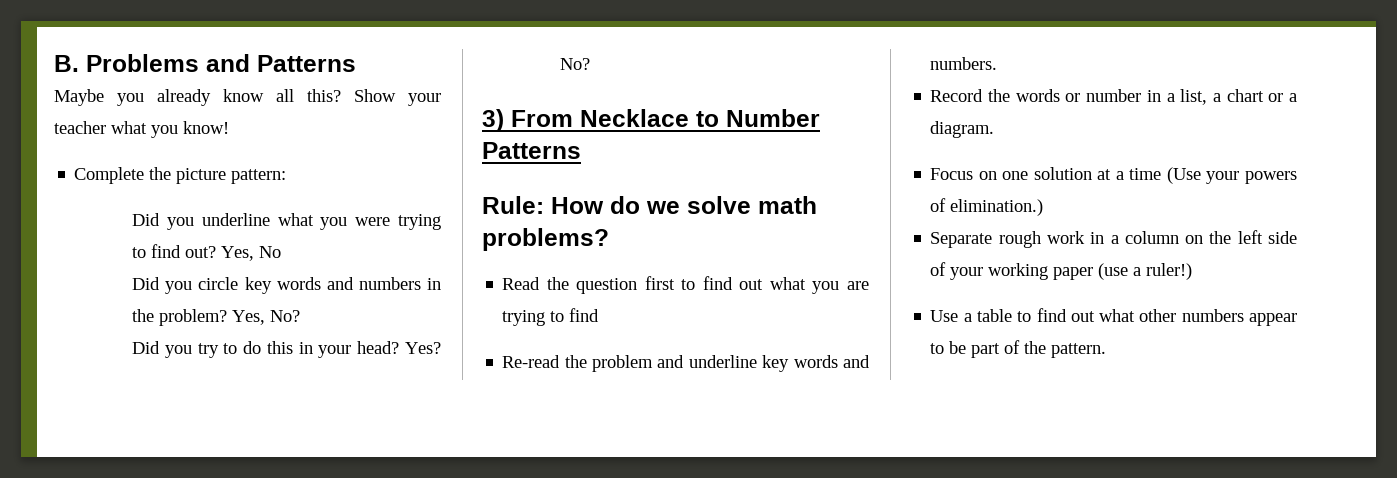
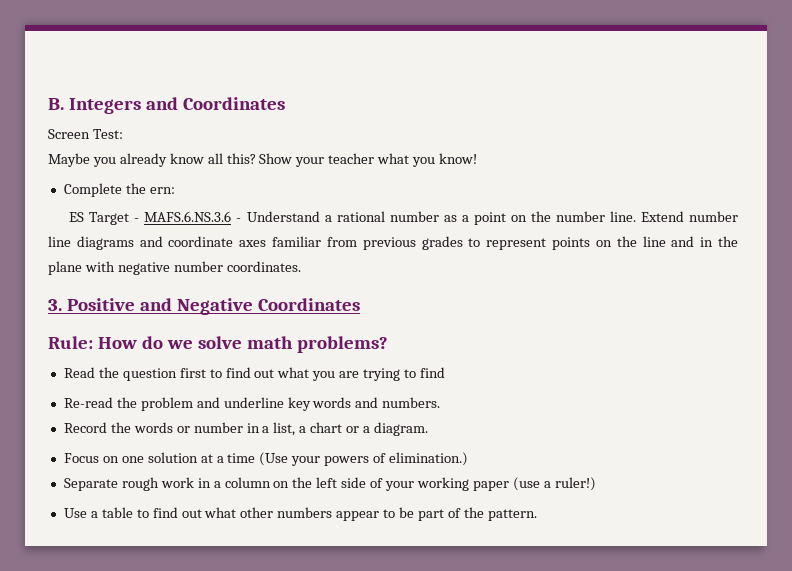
[86,54,356,72] Problems and Patterns -> [68,97,285,114] [48,129,123,139] Integers and Coordinates // Screen Test:
[176,168,287,184] [132,213,441,230] [132,244,282,261] [132,277,441,294] [132,309,301,326] [132,341,441,358] [560,58,591,70] [482,109,820,132] [482,142,581,159] picture pattern: // Did you underline what you were trying to find out? Yes, No // Did you circle key words and numbers in the problem? Yes, No? // Did you try to do this in your head? Yes? No? // 3) From Necklace to Number Patterns -> [149,187,175,194] [69,211,738,225] [48,236,739,250] [48,261,301,275] [48,298,360,315] ern: // ES Target - MAFS.6.NS.3.6 - Understand a rational number as a point on the number line. Extend number line diagrams and coordinate axes familiar from previous grades to represent points on the line and in the plane with negative number coordinates. // 3. Positive and Negative Coordinates

